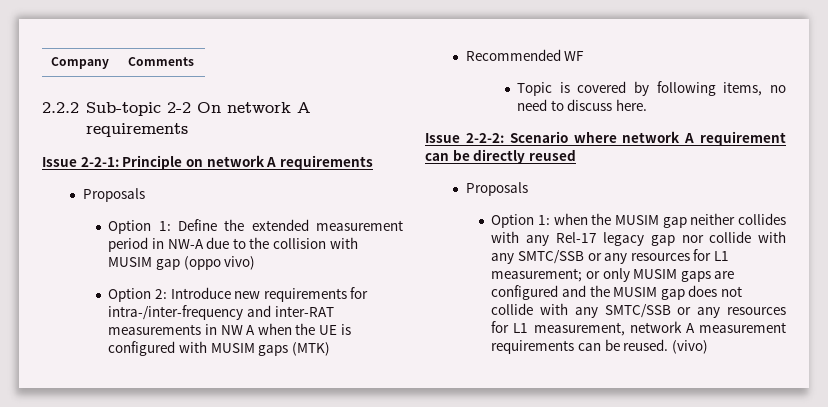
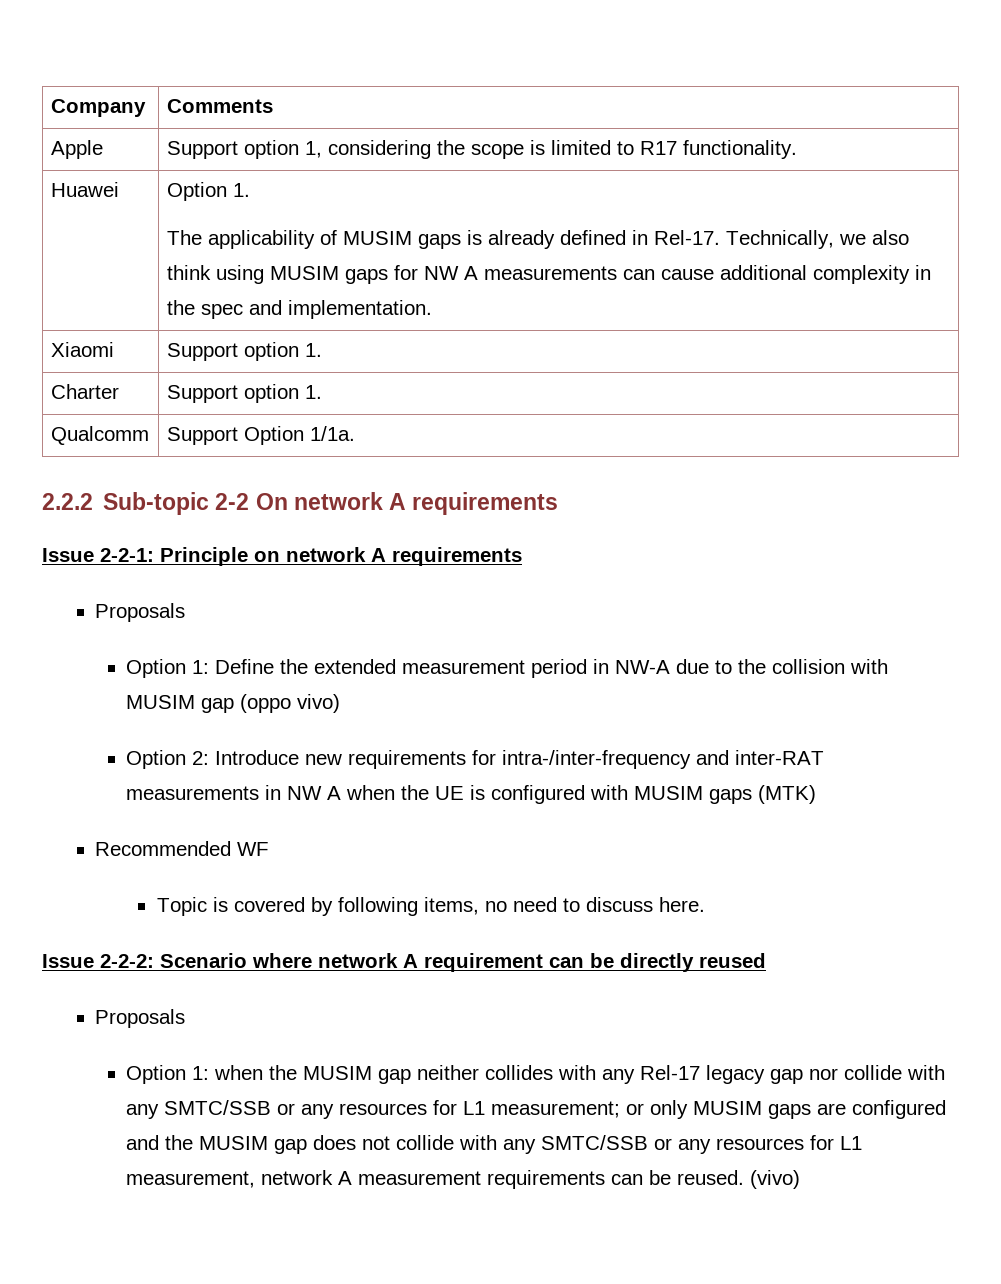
(195, 61) none -> [50,140,103,159] [166,140,797,159] [50,182,119,197] [166,182,250,201] [166,230,909,249] [166,265,931,284] [166,300,432,319] [50,342,114,357] [166,342,322,361] [50,384,119,399] [166,384,322,403] [50,426,149,445] [166,426,355,445] // Apple | Support option 1, considering the scope is limited to R17 functionality. // Huawei | Option 1. // The applicability of MUSIM gaps is already defined in Rel-17. Technically, we also think using MUSIM gaps for NW A measurements can cause additional complexity in the spec and implementation. // Xiaomi | Support option 1. // Charter | Support option 1. // Qualcomm | Support Option 1/1a.

